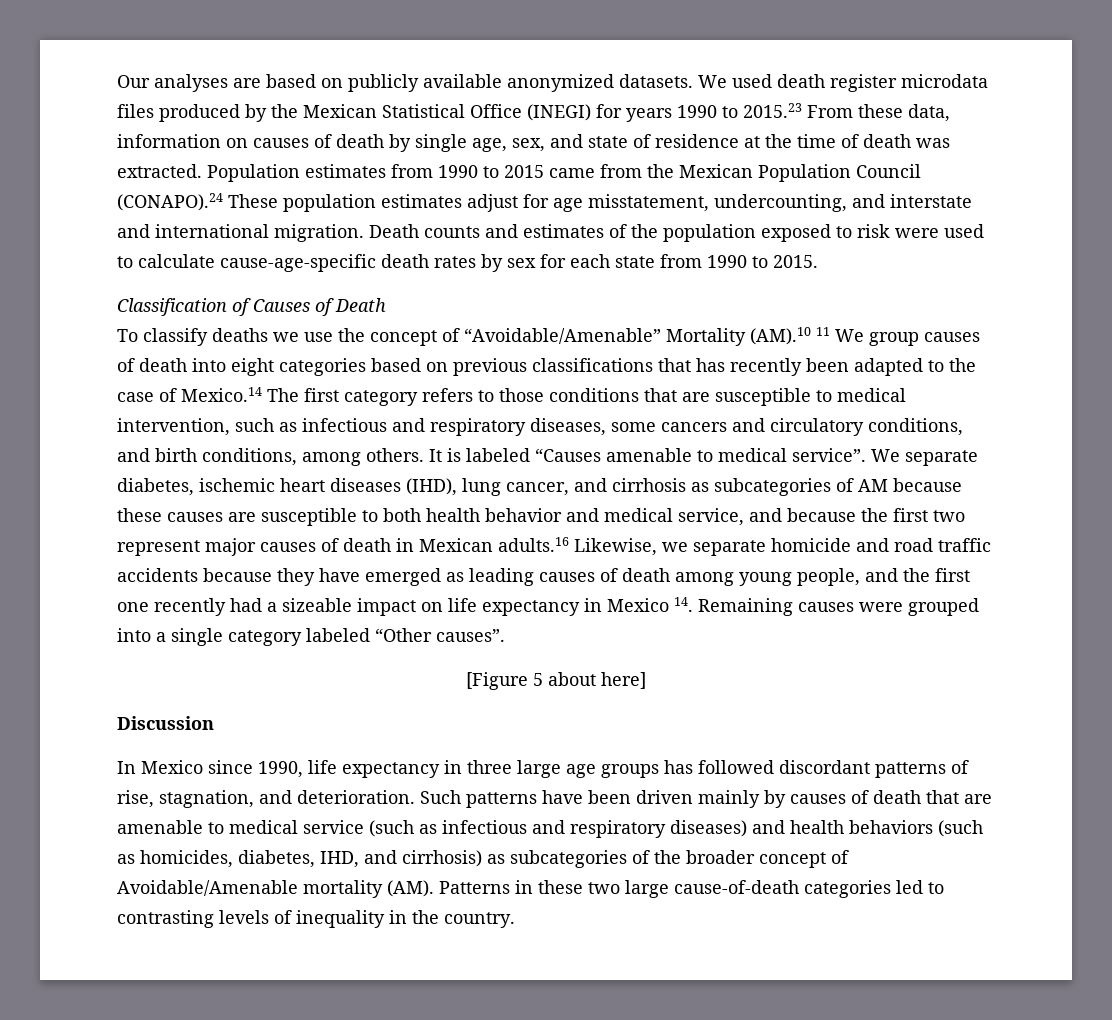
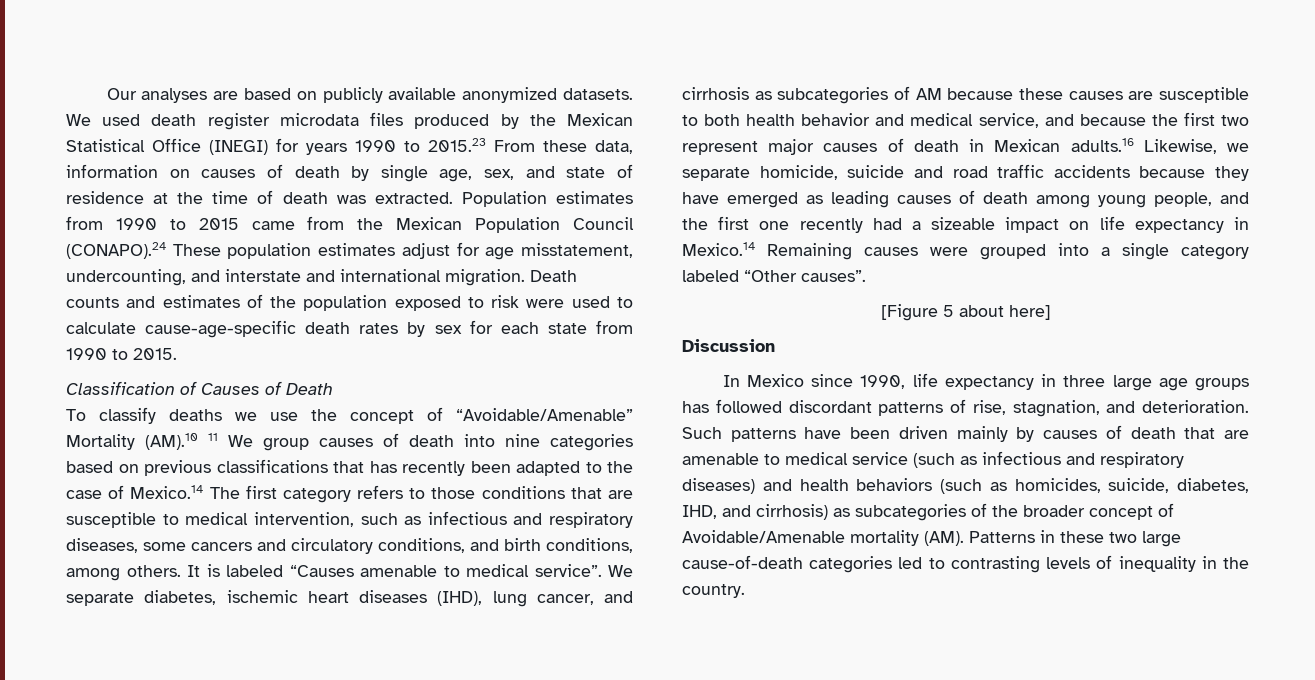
[231,358,274,376] eight -> [505,434,540,447] nine
[771,538,851,552] homicide -> [759,165,905,180] homicide, suicide
[607,597,693,612] Mexico 14. -> [682,242,755,256] Mexico.14
(233, 859) none -> [1108,478,1170,493] suicide,

